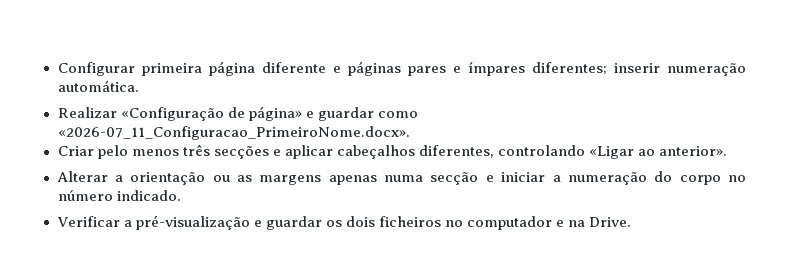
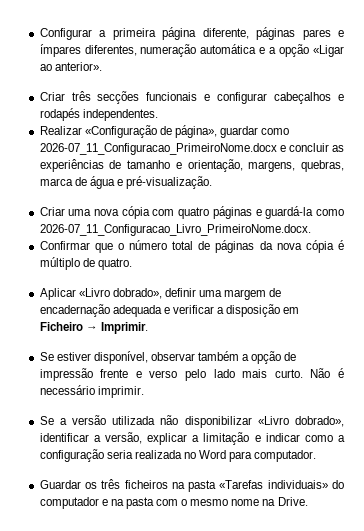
(135, 69) none -> [99,30,107,37] a
[261,62,341,73] diferente e -> [202,28,249,39] diferente,
[531,62,746,76] [57,80,139,92] [57,106,418,121] [57,126,410,140] [57,144,728,159] [56,171,747,185] [57,190,181,201] [56,215,565,230] diferentes; inserir numeração automática. // Realizar «Configuração de página» e guardar como «2026-07_11_Configuracao_PrimeiroNome.docx». // Criar pelo menos três secções e aplicar cabeçalhos diferentes, controlando «Ligar ao anterior». // Alterar a orientação ou as margens apenas numa secção e iniciar a numeração do corpo no número indicado. // Verificar a pré-visualização e guardar os dois ficheiros no computador e -> [84,44,345,57] [39,62,102,71] [39,91,344,104] [39,108,158,121] [39,125,290,138] [39,143,344,155] [39,159,344,172] [39,176,213,189] [39,206,344,219] [39,224,311,236] [39,240,344,253] [39,257,132,270] [39,288,282,300] [39,304,300,317] [39,322,148,334] [39,351,297,364] [39,368,344,381] [39,385,144,398] [39,415,344,428] [39,432,345,445] [39,449,317,462] [39,479,344,492] [39,497,260,509] diferentes, numeração automática e a opção «Ligar ao anterior». // Criar três secções funcionais e configurar cabeçalhos e rodapés independentes. // Realizar «Configuração de página», guardar como 2026-07_11_Configuracao_PrimeiroNome.docx e concluir as experiências de tamanho e orientação, margens, quebras, marca de água e pré-visualização. // Criar uma nova cópia com quatro páginas e guardá-la como 2026-07_11_Configuracao_Livro_PrimeiroNome.docx. // Confirmar que o número total de páginas da nova cópia é múltiplo de quatro. // Aplicar «Livro dobrado», definir uma margem de encadernação adequada e verificar a disposição em Ficheiro → Imprimir. // Se estiver disponível, observar também a opção de impressão frente e verso pelo lado mais curto. Não é necessário imprimir. // Se a versão utilizada não disponibilizar «Livro dobrado», identificar a versão, explicar a limitação e indicar como a configuração seria realizada no Word para computador. // Guardar os três ficheiros na pasta «Tarefas individuais» do computador e na pasta com o mesmo nome

